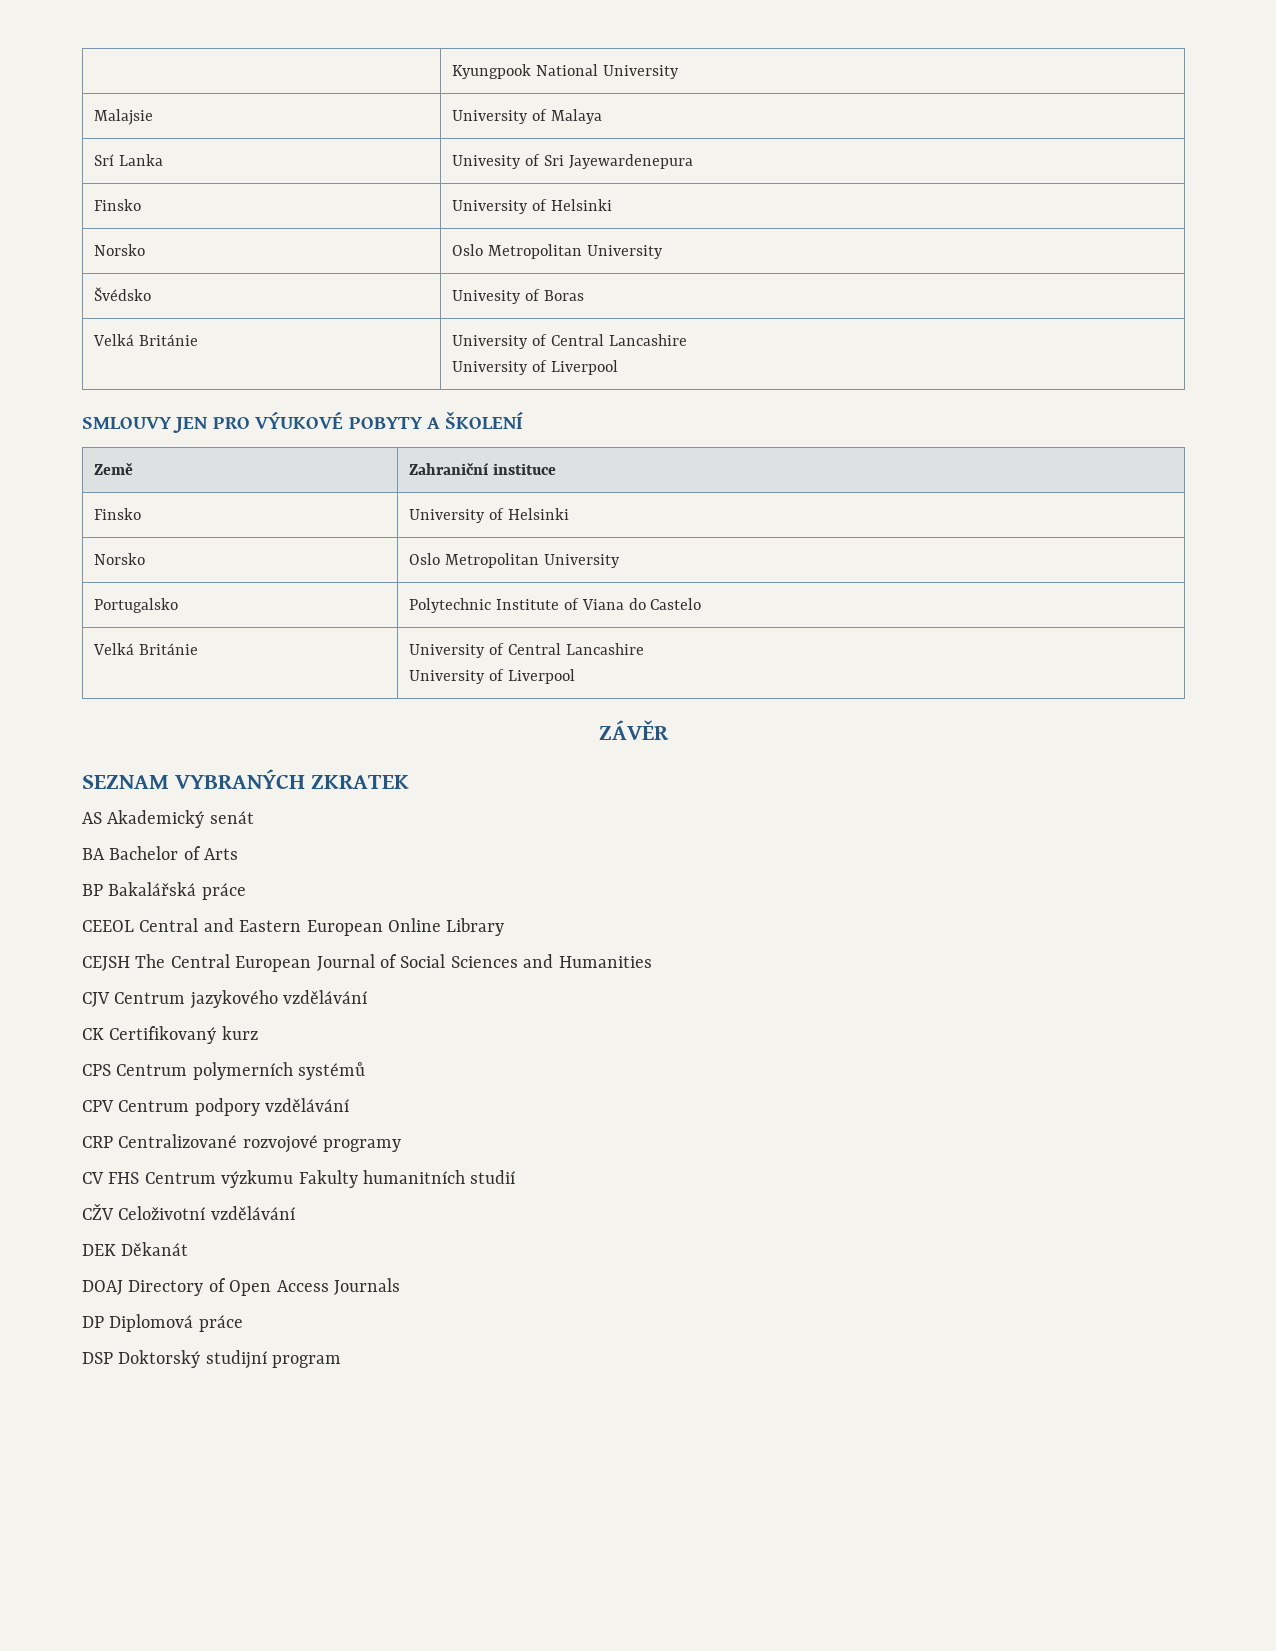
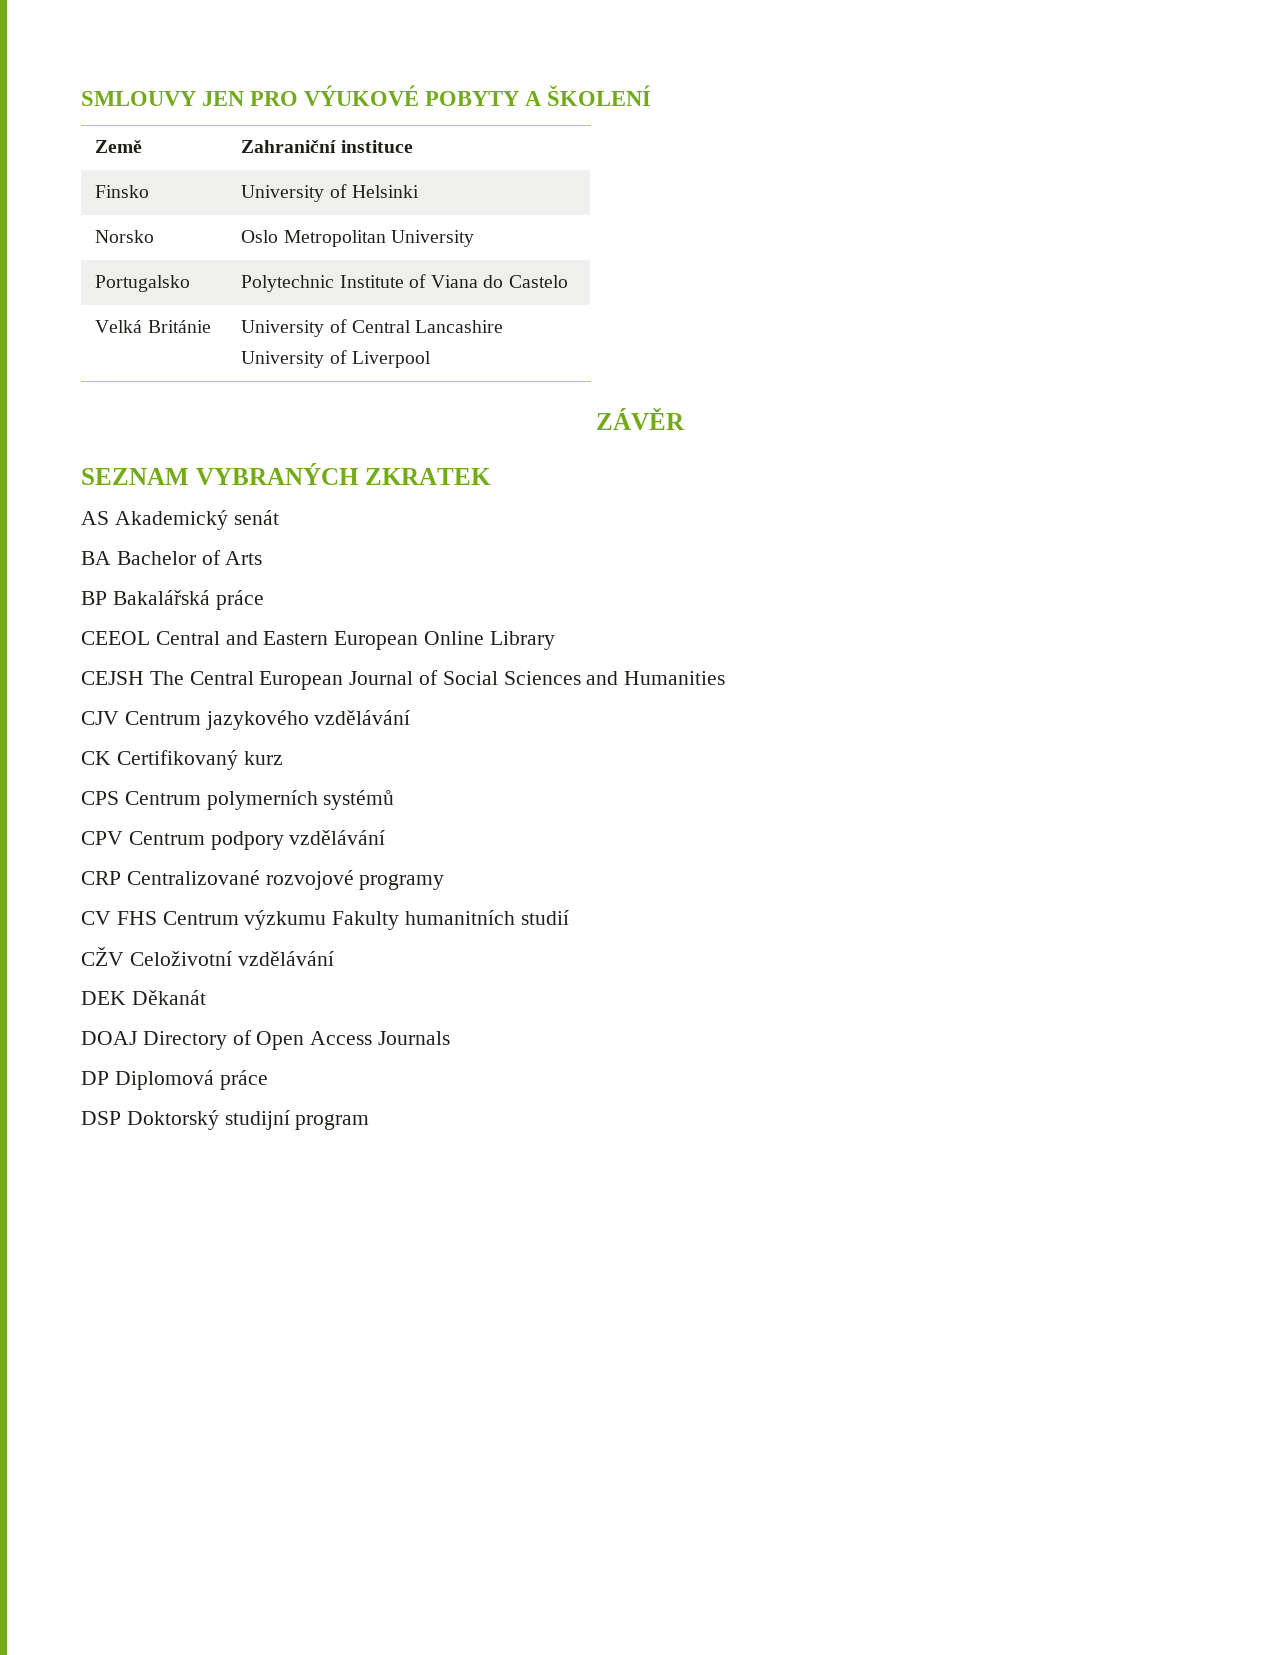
[452,64,679,79] [94,109,154,125] [452,109,602,124] [94,154,163,166] [452,154,693,169] [94,199,142,211] [452,199,612,214] [94,244,146,256] [452,244,663,259] [94,287,152,301] [452,289,584,304] [93,334,198,346] [452,334,687,349] [452,360,618,375] | Kyungpook National University // Malajsie | University of Malaya // Srí Lanka | Univesity of Sri Jayewardenepura // Finsko | University of Helsinki // Norsko | Oslo Metropolitan University // Švédsko | Univesity of Boras // Velká Británie | University of Central Lancashire // University of Liverpool // -> (81, 98) none

